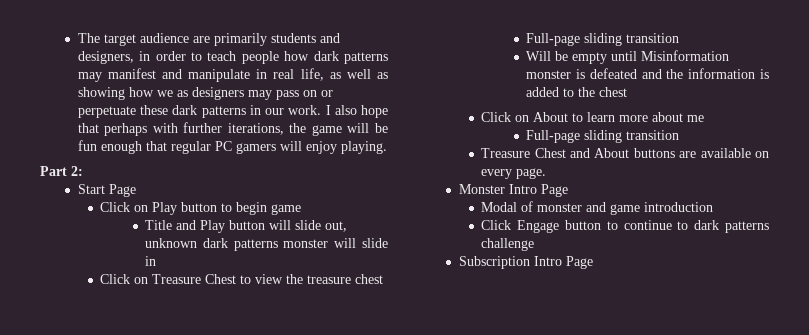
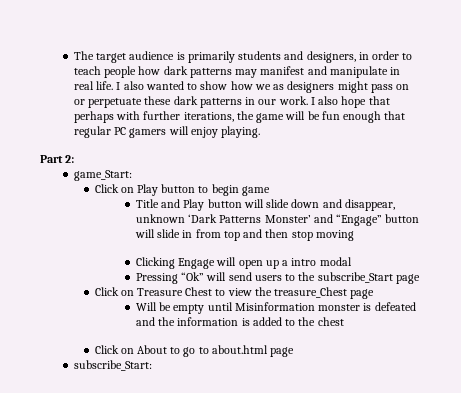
[192,36,210,43] are -> [176,52,185,60] is
[300,68,388,81] [77,87,125,100] life, as well as showing -> [96,81,228,90] life. I also wanted to show
[247,90,272,100] may -> [337,81,368,93] might
[77,184,136,197] Start Page -> [73,170,132,181] game_Start:
[325,221,348,232] [145,238,388,251] [145,256,157,266] out, unknown dark patterns monster will slide in -> [291,199,395,211] [135,214,420,226] [134,229,354,241] [135,257,352,269] [135,272,420,284] down and disappear, unknown ‘Dark Patterns Monster’ and “Engage” button will slide in from top and then stop moving // Clicking Engage will open up a intro modal // Pressing “Ok” will send users to the subscribe_Start page
[307,274,384,284] [526,33,680,46] treasure chest // Full-page sliding transition -> [274,287,375,299] treasure_Chest page
[587,112,705,122] [526,130,680,143] [481,148,769,158] [481,168,547,179] [458,184,568,197] [481,201,714,215] [481,220,769,233] [481,238,535,251] [458,256,593,269] learn more about me // Full-page sliding transition // Treasure Chest and About buttons are available on every page. // Monster Intro Page // Modal of monster and game introduction // Click Engage button to continue to dark patterns challenge // Subscription Intro Page -> [183,345,295,357] [73,360,152,371] go to about.html page // subscribe_Start:

